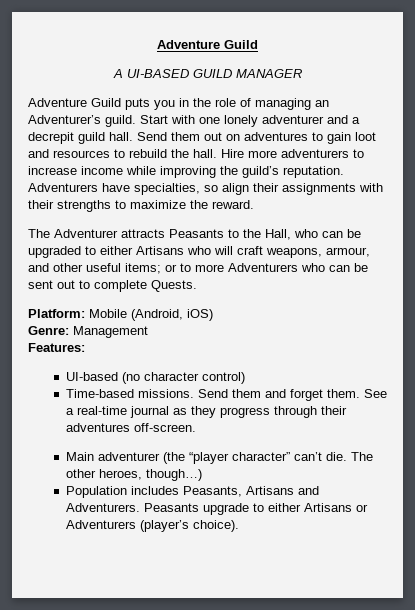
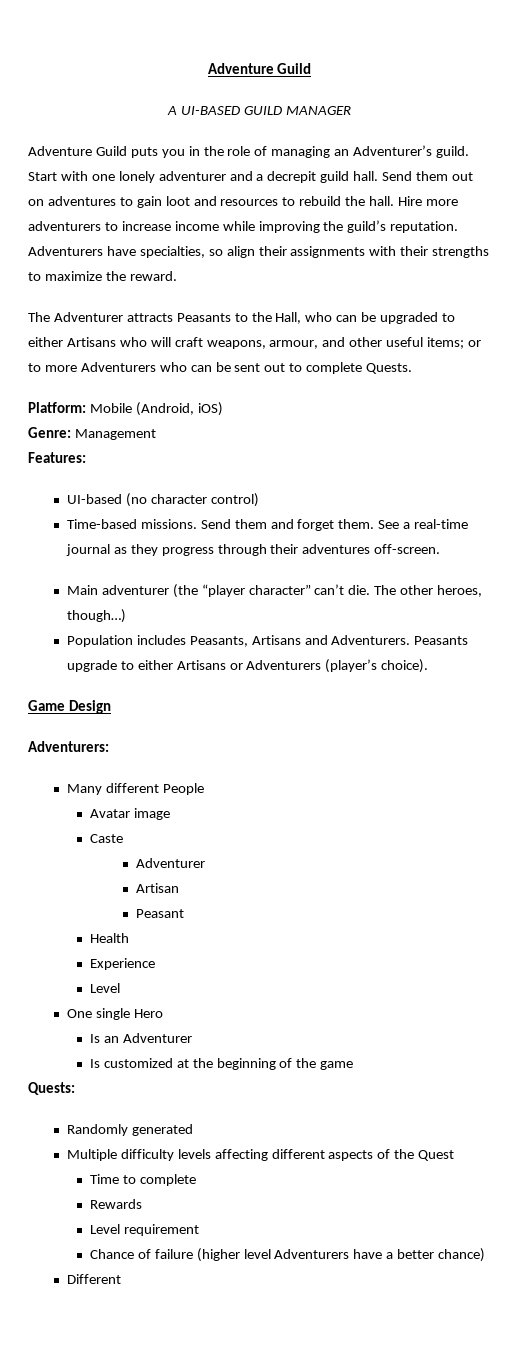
(239, 526) none -> [28,700,111,714] [28,741,109,752] [66,783,204,795] [89,808,170,820] [89,834,123,843] [135,858,205,868] [135,883,179,893] [135,909,184,918] [89,933,129,943] [89,958,155,970] [89,983,120,993] [66,1008,163,1020] [89,1033,192,1043] [89,1058,354,1070] [28,1082,75,1095] [66,1124,193,1136] [66,1149,455,1161] [89,1174,196,1186] [89,1199,142,1209] [89,1224,199,1236] [89,1248,486,1262] [66,1274,121,1284] // Game Design // Adventurers: // Many different People // Avatar image // Caste // Adventurer // Artisan // Peasant // Health // Experience // Level // One single Hero // Is an Adventurer // Is customized at the beginning of the game // Quests: // Randomly generated // Multiple difficulty levels affecting different aspects of the Quest // Time to complete // Rewards // Level requirement // Chance of failure (higher level Adventurers have a better chance) // Different

